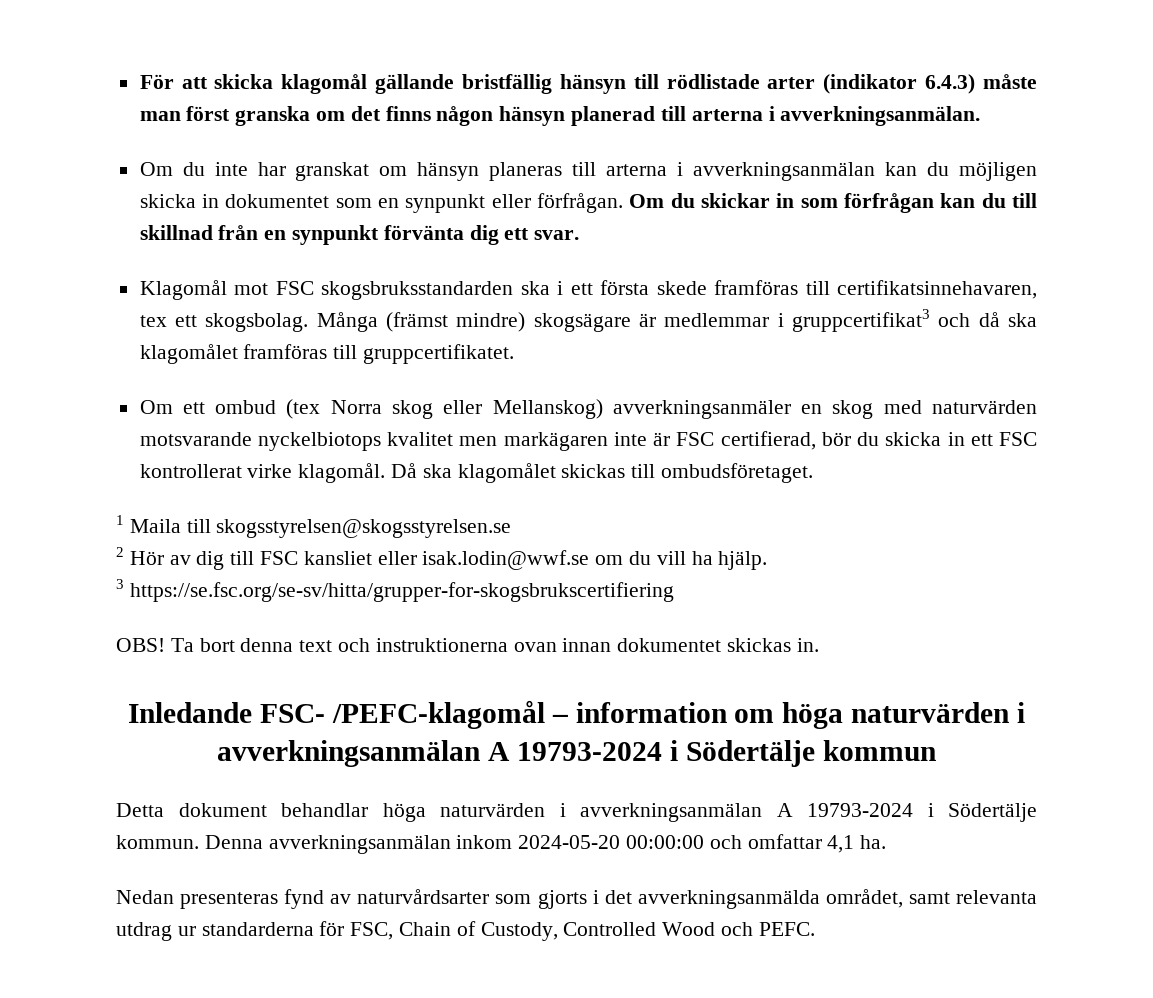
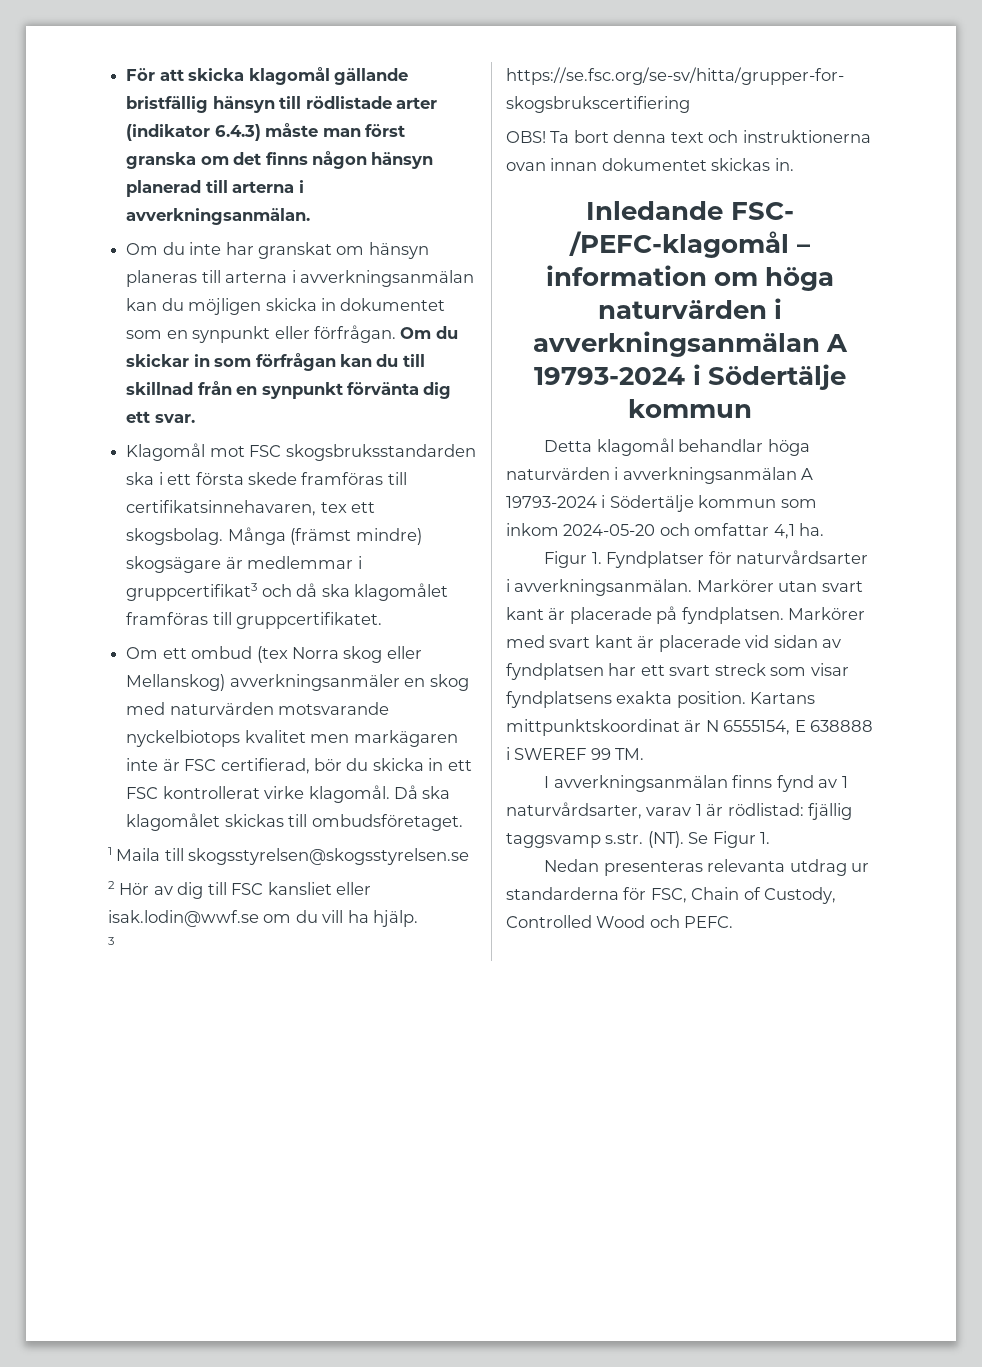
[178,803,267,817] dokument -> [596,438,674,456] klagomål
[116,835,451,854] kommun. Denna avverkningsanmälan -> [698,495,817,508] kommun som
[626,835,705,849] 00:00:00 -> (656, 530) none
[116,889,950,909] Nedan presenteras fynd av naturvårdsarter som gjorts i det avverkningsanmälda området, samt -> [544,550,869,568] [506,579,863,596] [506,606,866,624] [506,635,842,652] [506,663,849,680] [506,691,816,708] [506,719,874,736] [506,747,645,760] [544,775,848,792] [506,802,853,820] [506,831,771,848] [544,859,703,876] Figur 1. Fyndplatser för naturvårdsarter i avverkningsanmälan. Markörer utan svart kant är placerade på fyndplatsen. Markörer med svart kant är placerade vid sidan av fyndplatsen har ett svart streck som visar fyndplatsens exakta position. Kartans mittpunktskoordinat är N 6555154, E 638888 i SWEREF 99 TM. // I avverkningsanmälan finns fynd av 1 naturvårdsarter, varav 1 är rödlistad: fjällig taggsvamp s.str. (NT). Se Figur 1. // Nedan presenteras

